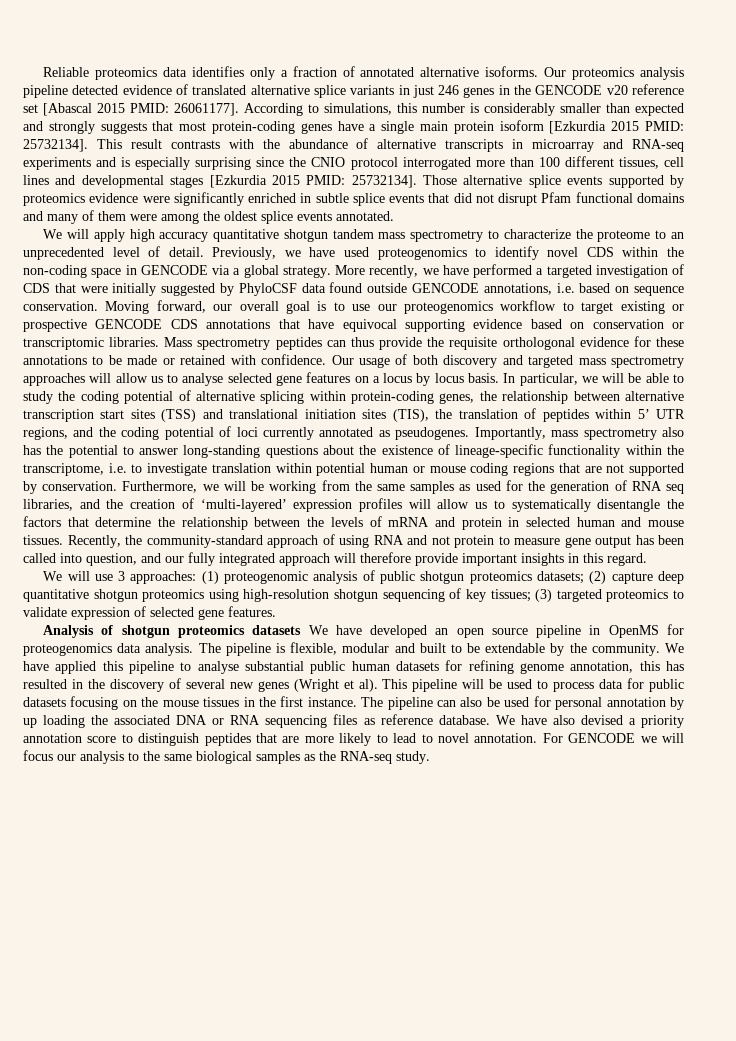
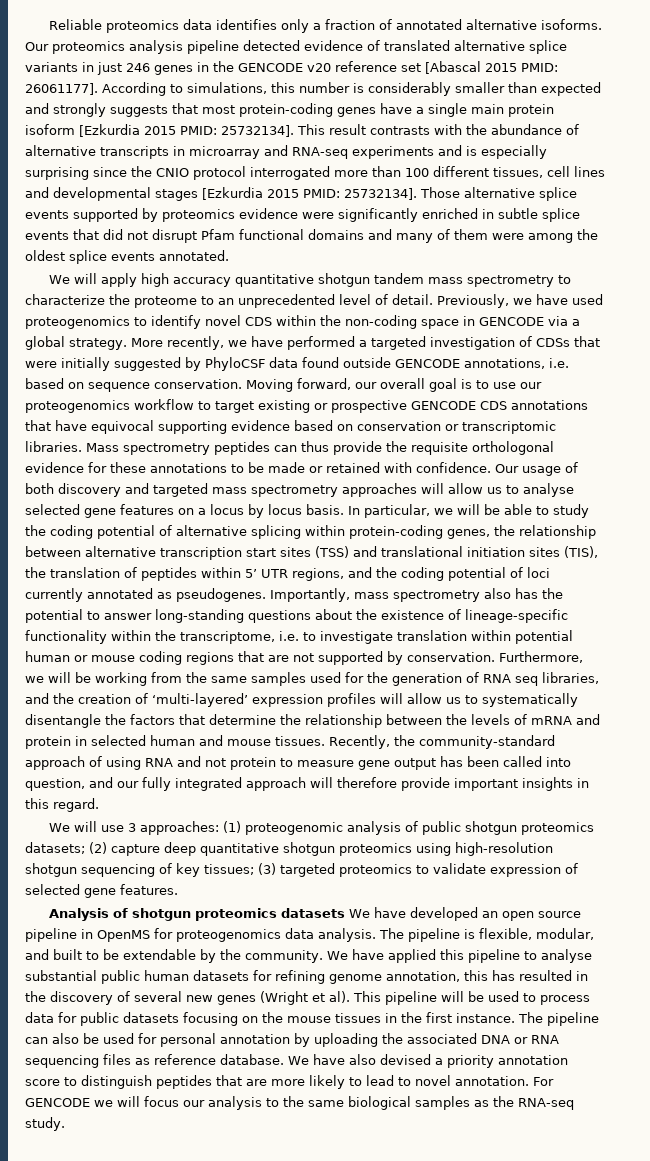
[23,283,50,293] CDS -> [535,338,570,347] CDSs
[459,484,471,491] as -> (306, 679) none
[342,643,390,653] modular -> [536,928,594,940] modular,
[23,715,86,728] up loading -> [314,1033,378,1047] uploading

